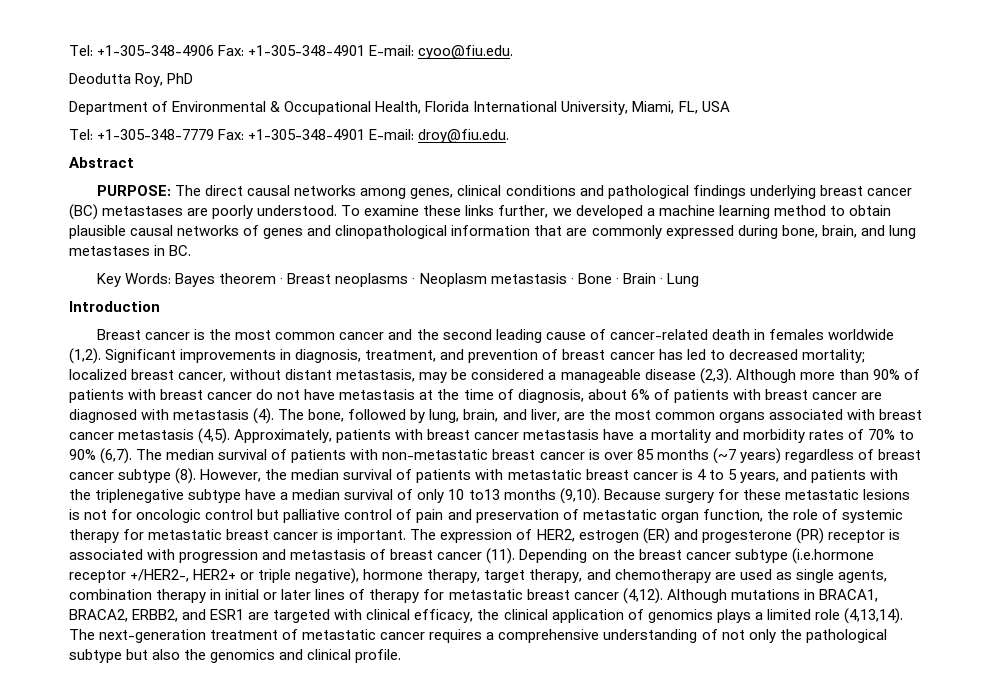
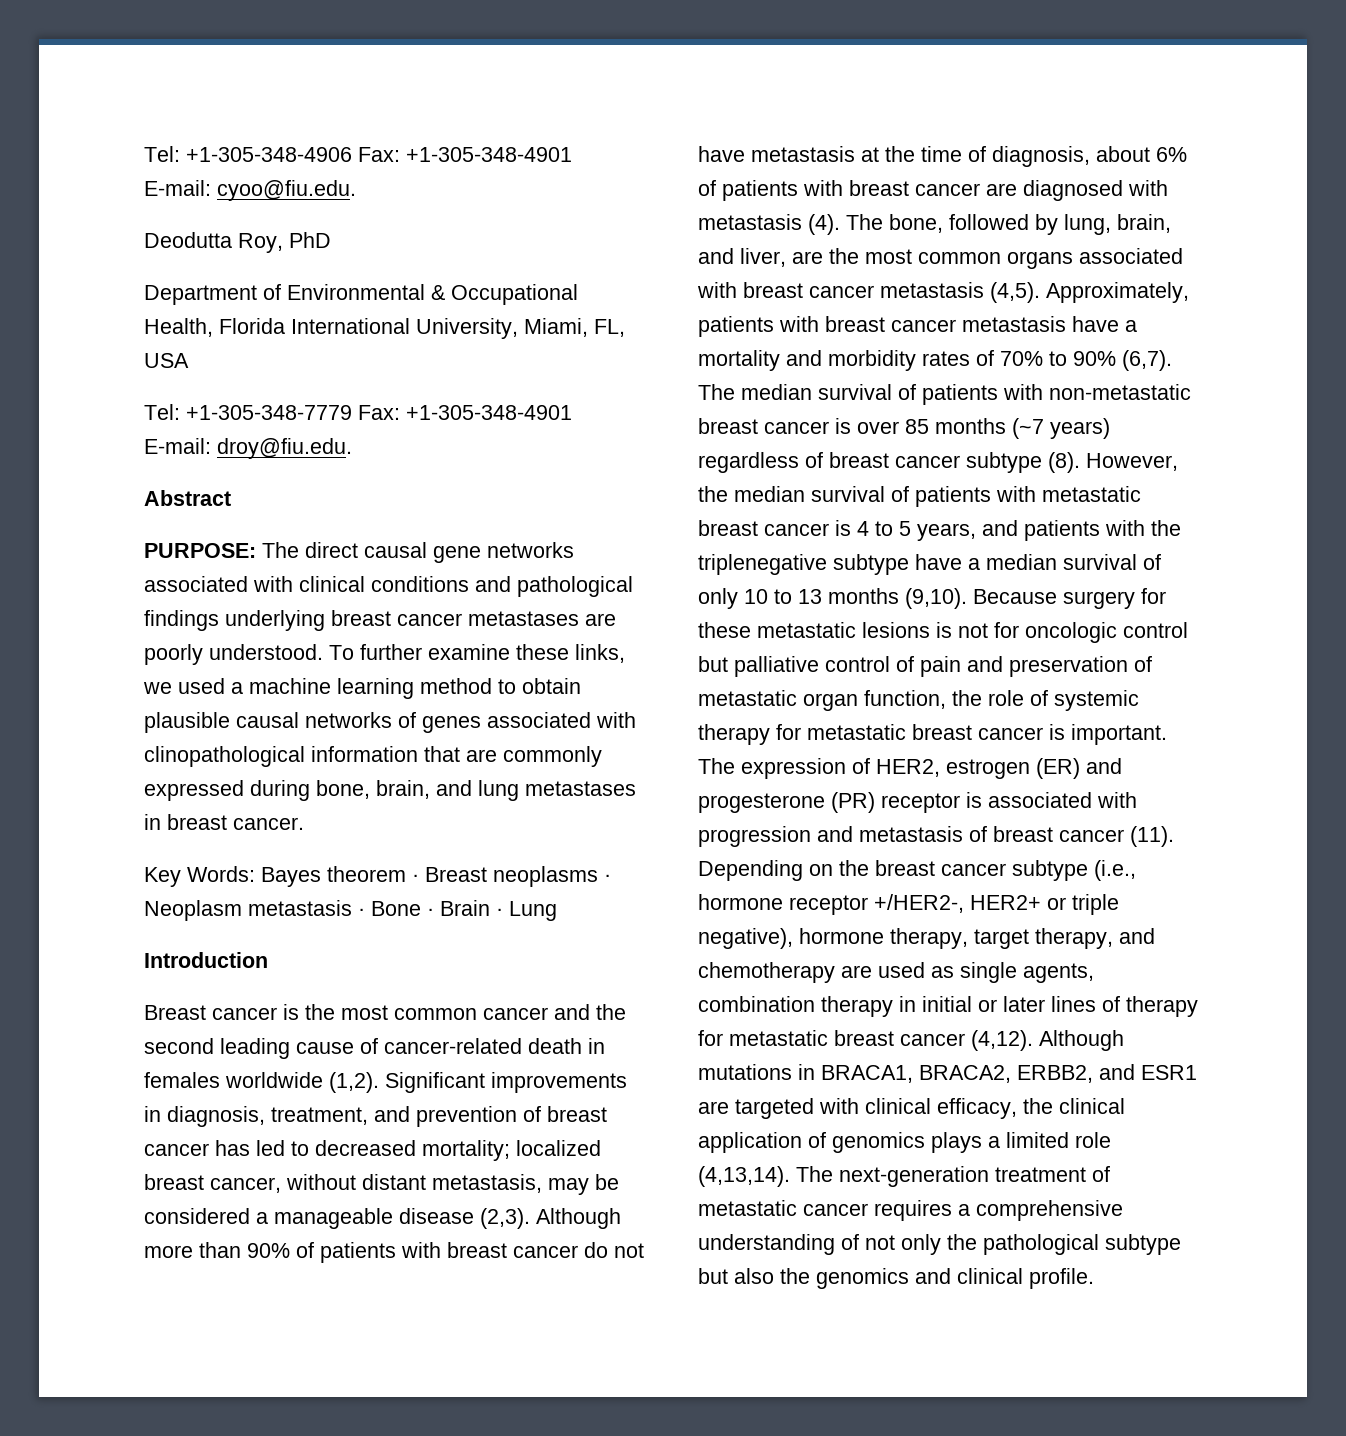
[294,185,454,199] networks among genes, -> [433,542,574,563] [144,576,293,592] gene networks associated with
[69,204,98,220] (BC) -> (462, 619) none
(361, 210) none -> [360,644,422,660] further
[465,205,643,219] links further, we developed -> [575,644,625,663] [143,678,225,694] links, we used
[307,225,332,236] and -> [487,712,636,728] associated with
[169,245,192,256] BC. -> [167,814,304,830] breast cancer.
[468,489,500,500] to13 -> [774,589,822,604] to 13
[791,548,874,564] (i.e.hormone -> [1094,860,1136,881] [698,894,783,910] (i.e., hormone

